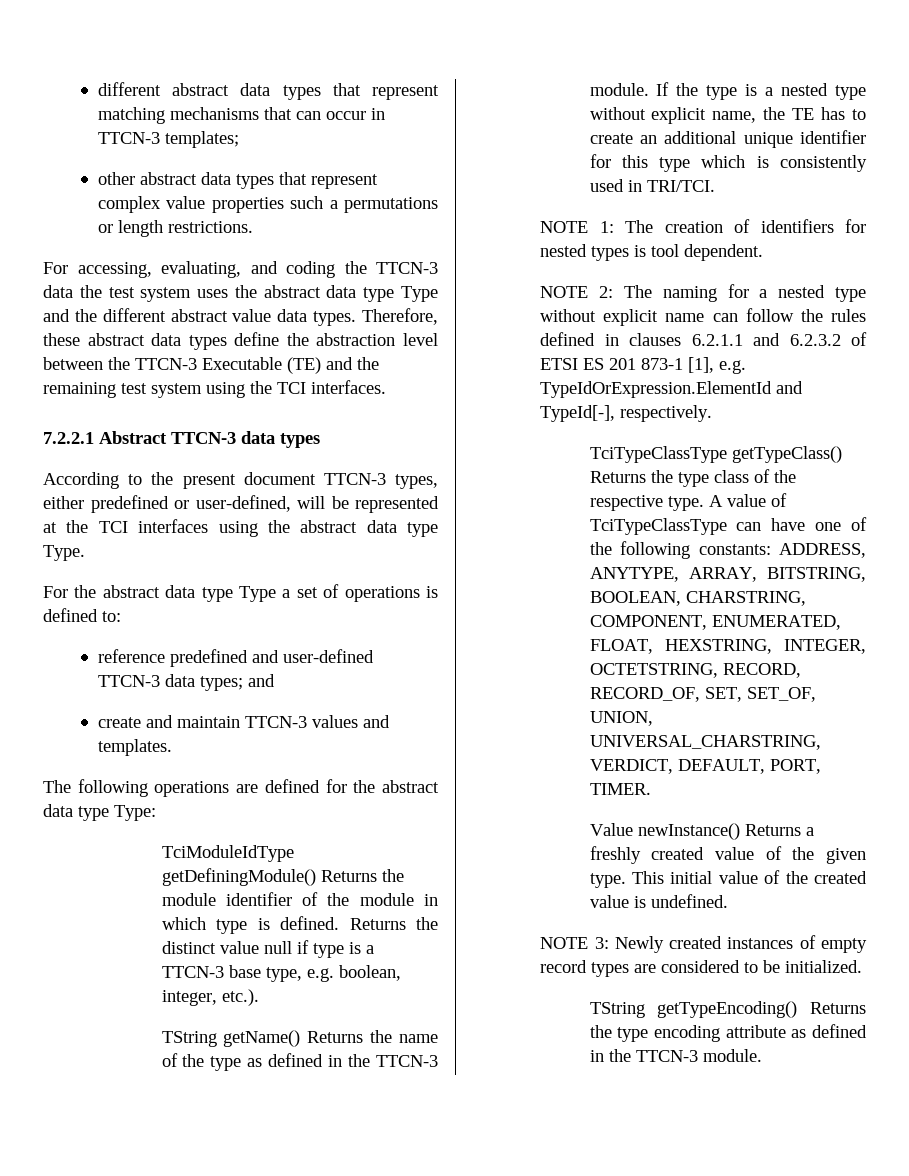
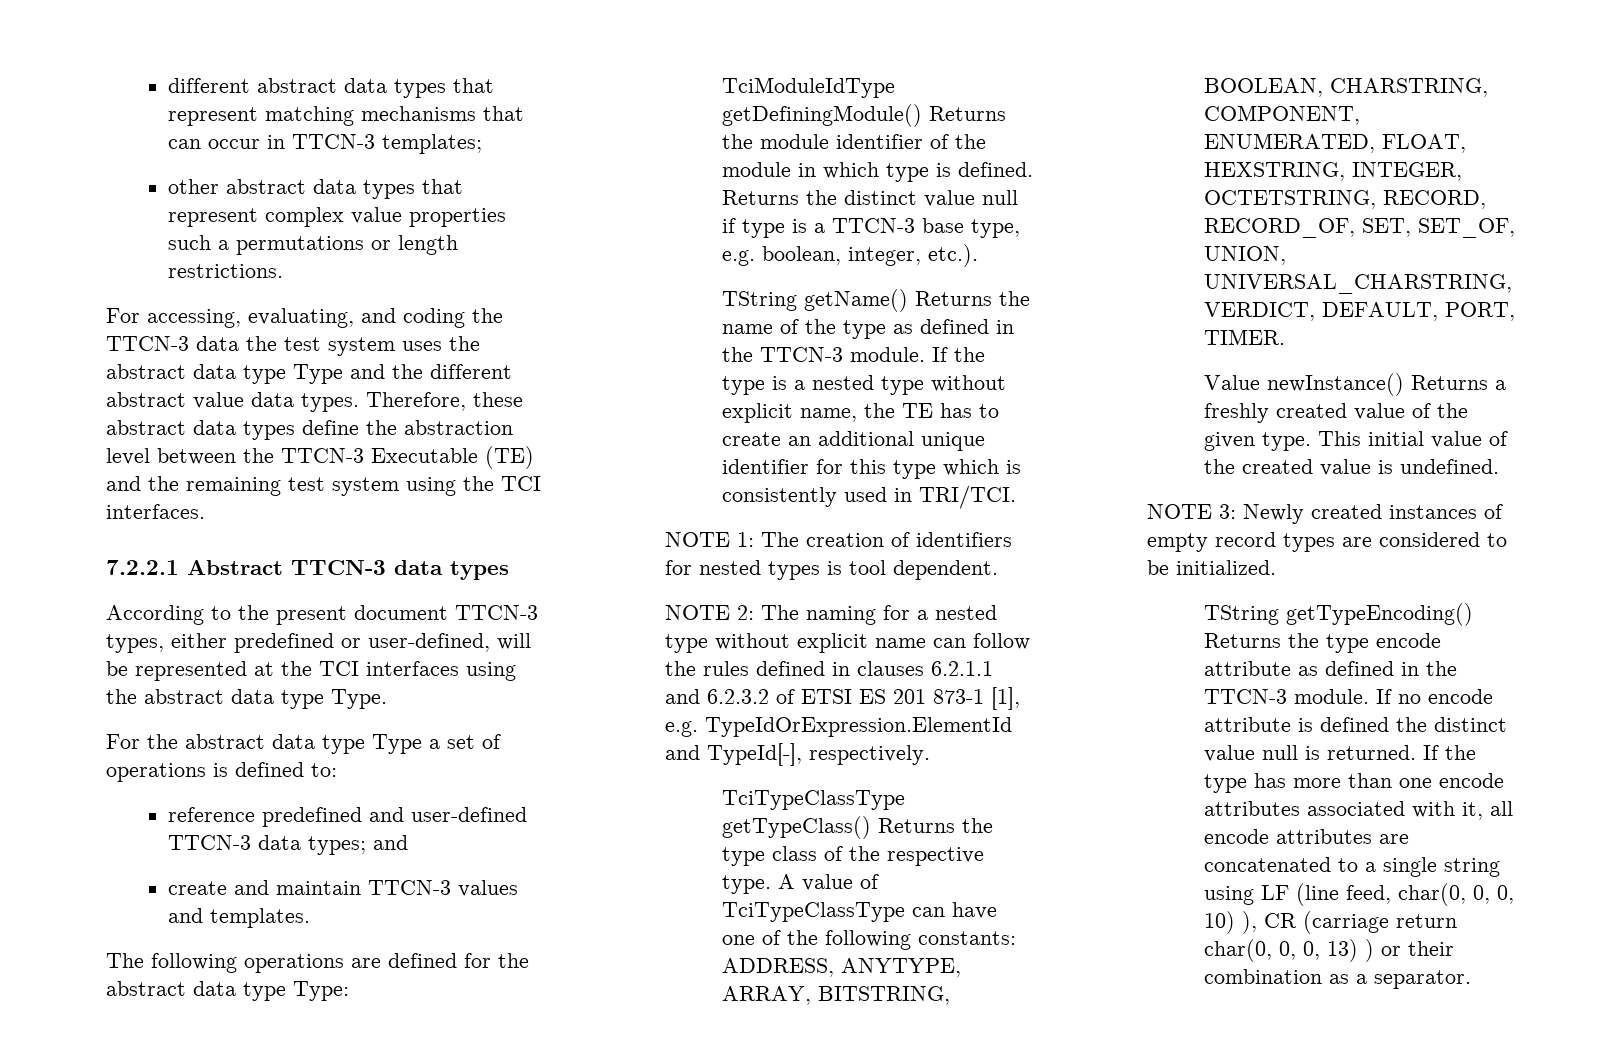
[653,1025,720,1042] encoding -> [1376,633,1442,648] encode
(762, 1055) none -> [1376,689,1494,704] [1204,717,1508,732] [1204,745,1477,762] [1204,773,1505,793] [1204,801,1514,820] [1204,829,1410,844] [1204,857,1501,877] [1204,883,1515,906] [1204,911,1458,934] [1204,939,1455,962] [1204,969,1472,989] If no encode attribute is defined the distinct value null is returned. If the type has more than one encode attributes associated with it, all encode attributes are concatenated to a single string using LF (line feed, char(0, 0, 0, 10) ), CR (carriage return char(0, 0, 0, 13) ) or their combination as a separator.

